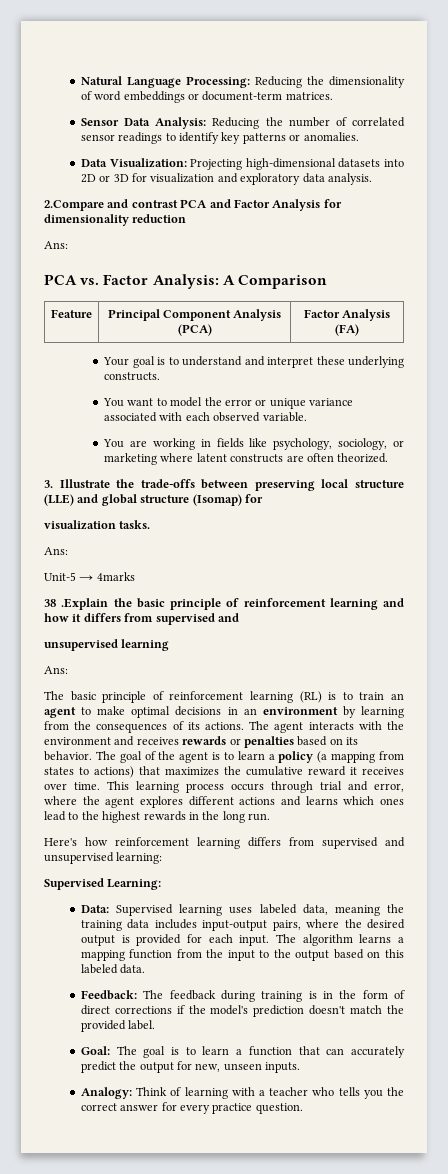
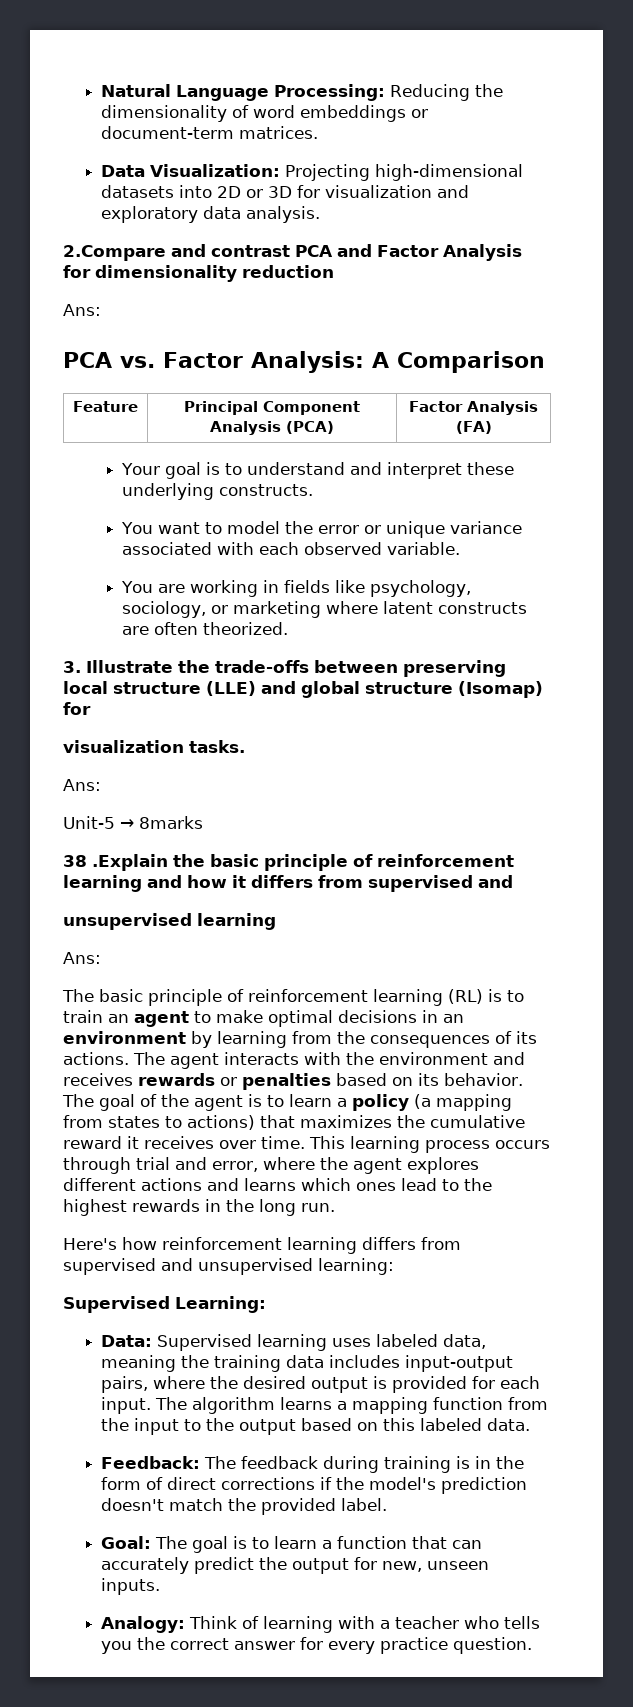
[80,117,405,129] [80,132,359,144] // Sensor Data Analysis: Reducing the number of correlated sensor readings to identify key patterns or anomalies. -> (319, 132) none
[96,572,135,581] 4marks -> [139,816,203,829] 8marks

